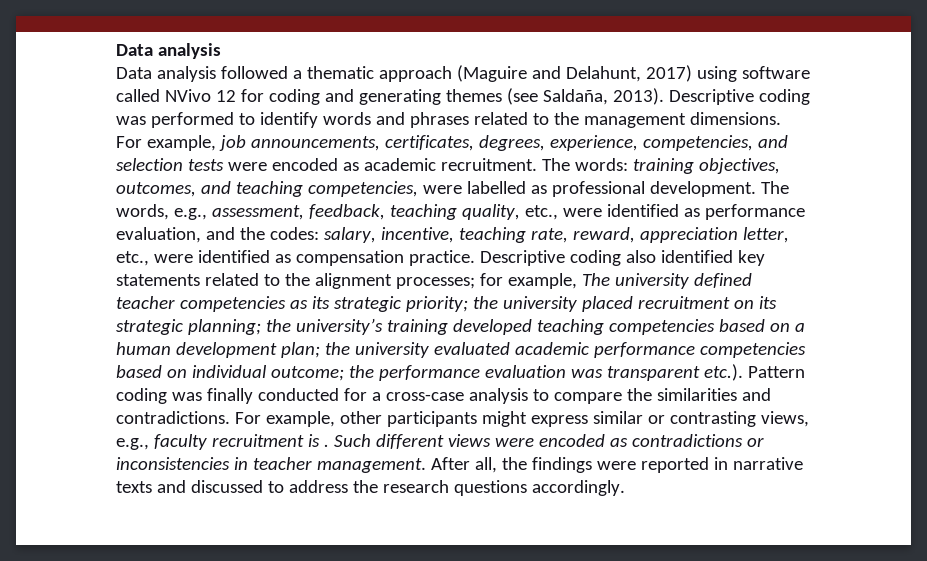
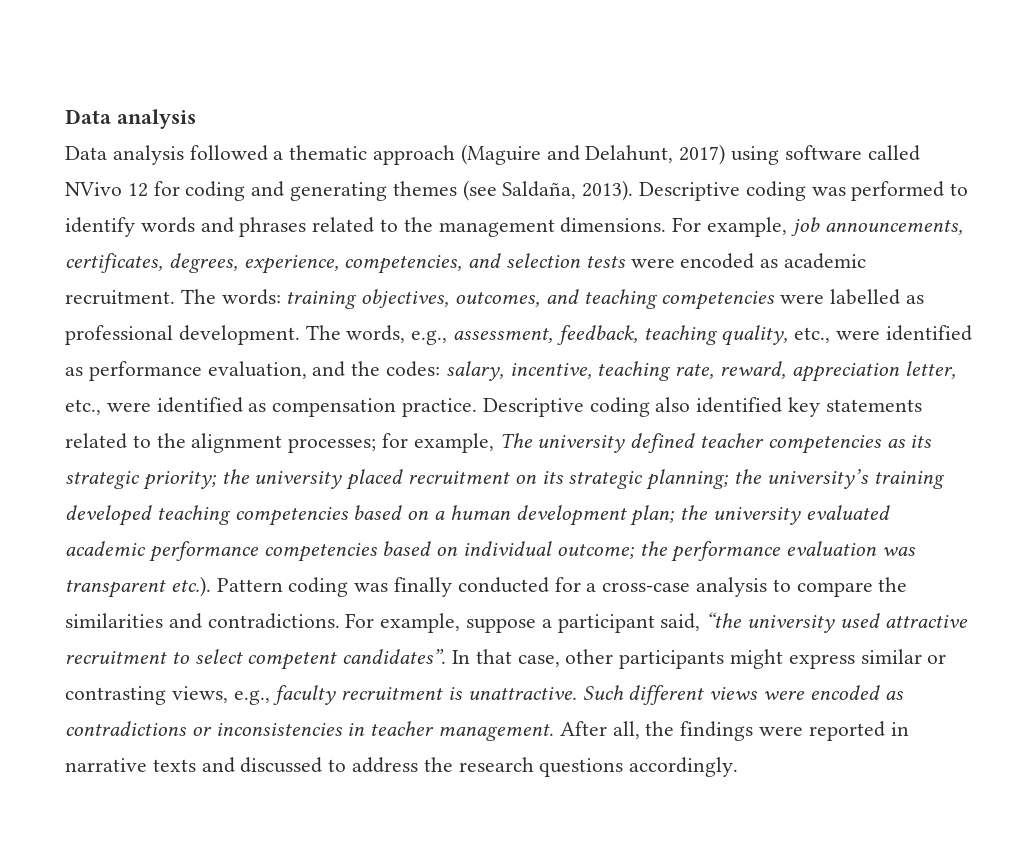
[307,181,418,197] competencies, -> [661,291,776,310] competencies
(335, 419) none -> [466,612,968,633] [65,649,560,670] suppose a participant said, “the university used attractive recruitment to select competent candidates”. In that case,
[323,444,329,447] . -> [467,687,577,700] unattractive.

